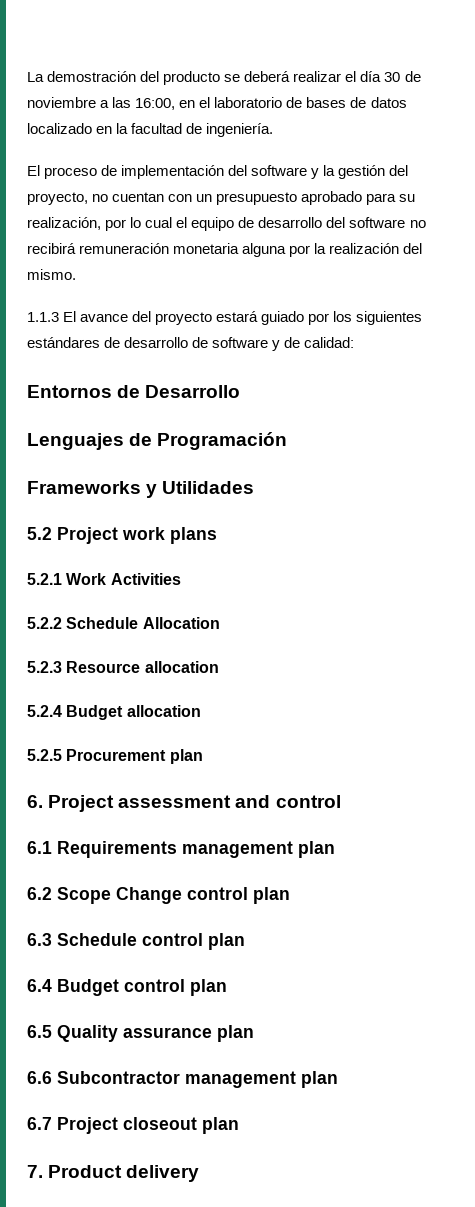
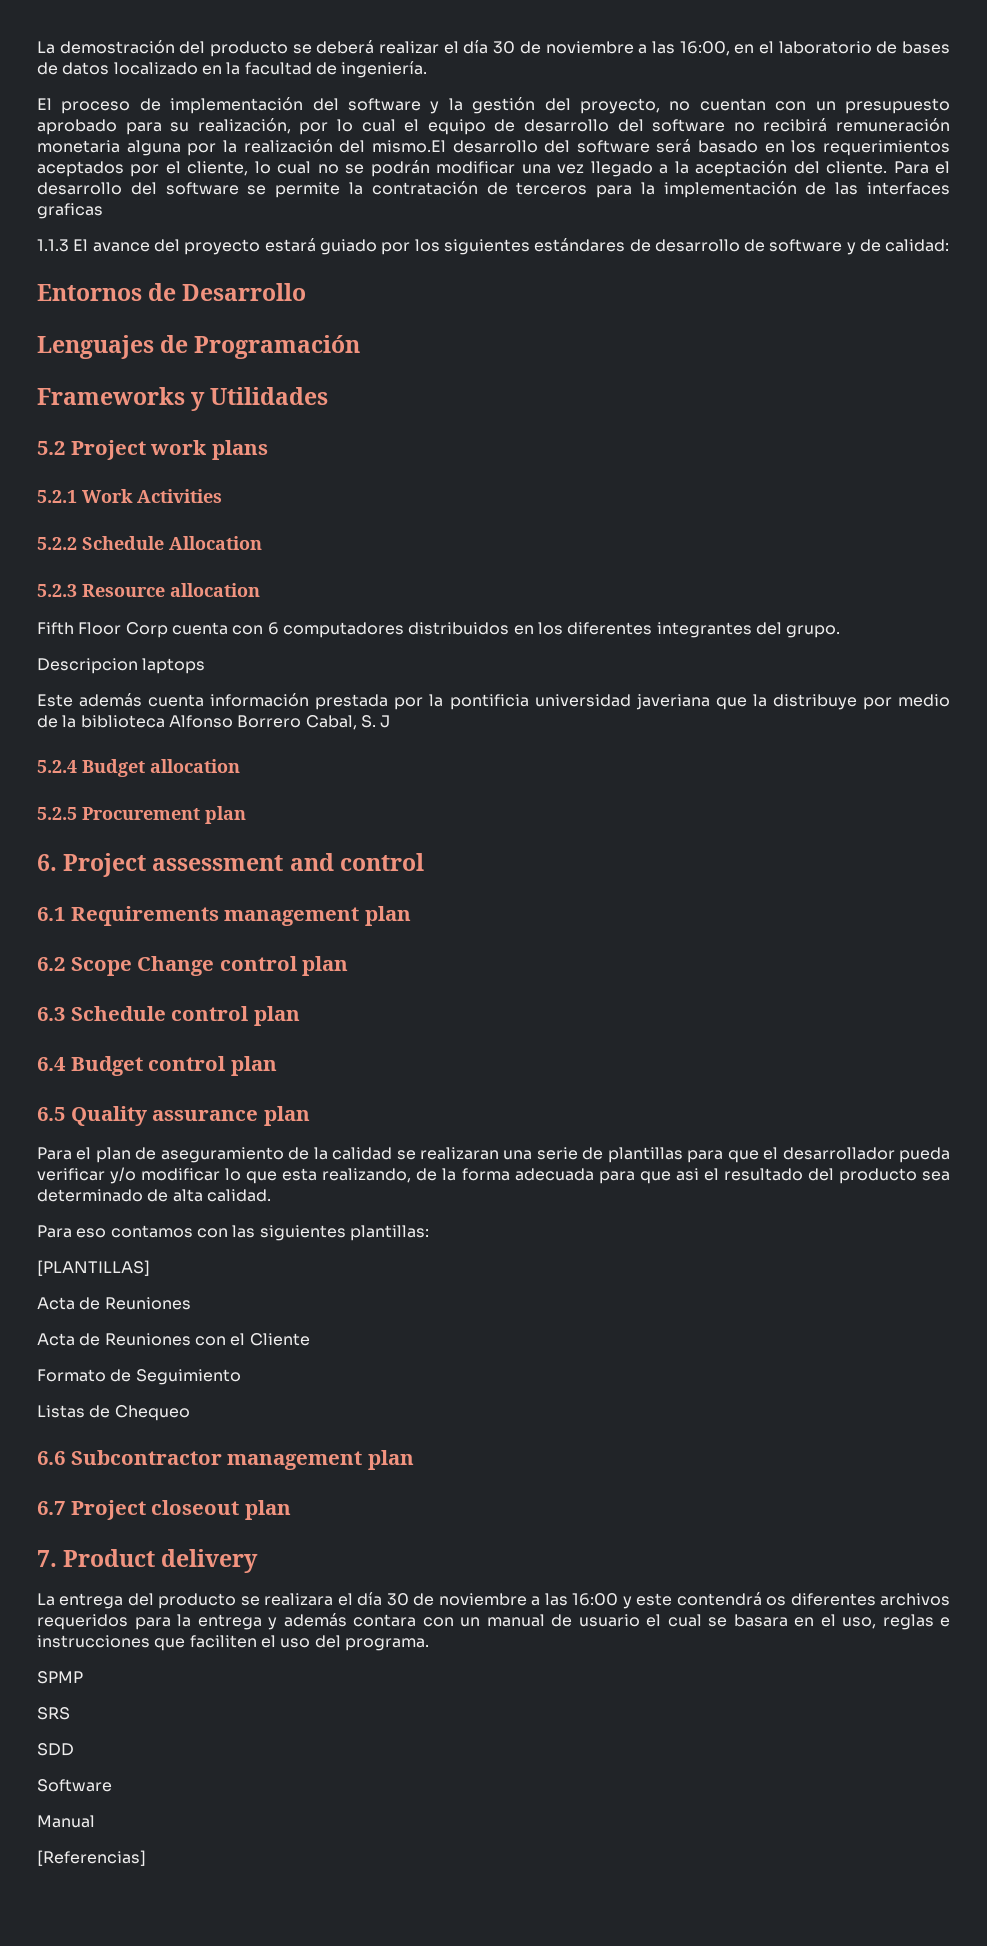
[27,269,76,280] mismo. -> [371,139,950,156] [37,160,951,177] [37,181,951,198] [37,203,103,219] mismo.El desarrollo del software será basado en los requerimientos aceptados por el cliente, lo cual no se podrán modificar una vez llegado a la aceptación del cliente. Para el desarrollo del software se permite la contratación de terceros para la implementación de las interfaces graficas
(219, 667) none -> [37,622,841,638] [37,658,206,674] [37,693,950,710] [37,715,391,730] // Fifth Floor Corp cuenta con 6 computadores distribuidos en los diferentes integrantes del grupo. // Descripcion laptops // Este además cuenta información prestada por la pontificia universidad javeriana que la distribuye por medio de la biblioteca Alfonso Borrero Cabal, S. J
(254, 1033) none -> [37,1147,951,1163] [37,1167,950,1184] [37,1189,271,1202] [37,1225,429,1241] [37,1260,150,1276] [37,1297,191,1310] [37,1333,310,1346] [37,1369,241,1385] [37,1405,190,1421] // Para el plan de aseguramiento de la calidad se realizaran una serie de plantillas para que el desarrollador pueda verificar y/o modificar lo que esta realizando, de la forma adecuada para que asi el resultado del producto sea determinado de alta calidad. // Para eso contamos con las siguientes plantillas: // [PLANTILLAS] // Acta de Reuniones // Acta de Reuniones con el Cliente // Formato de Seguimiento // Listas de Chequeo
(200, 1173) none -> [37,1592,951,1609] [37,1613,950,1630] [37,1635,429,1651] [37,1671,83,1684] [37,1707,70,1720] [37,1743,74,1756] [37,1779,112,1792] [37,1815,95,1828] [37,1850,146,1866] // La entrega del producto se realizara el día 30 de noviembre a las 16:00 y este contendrá os diferentes archivos requeridos para la entrega y además contara con un manual de usuario el cual se basara en el uso, reglas e instrucciones que faciliten el uso del programa. // SPMP // SRS // SDD // Software // Manual // [Referencias]

